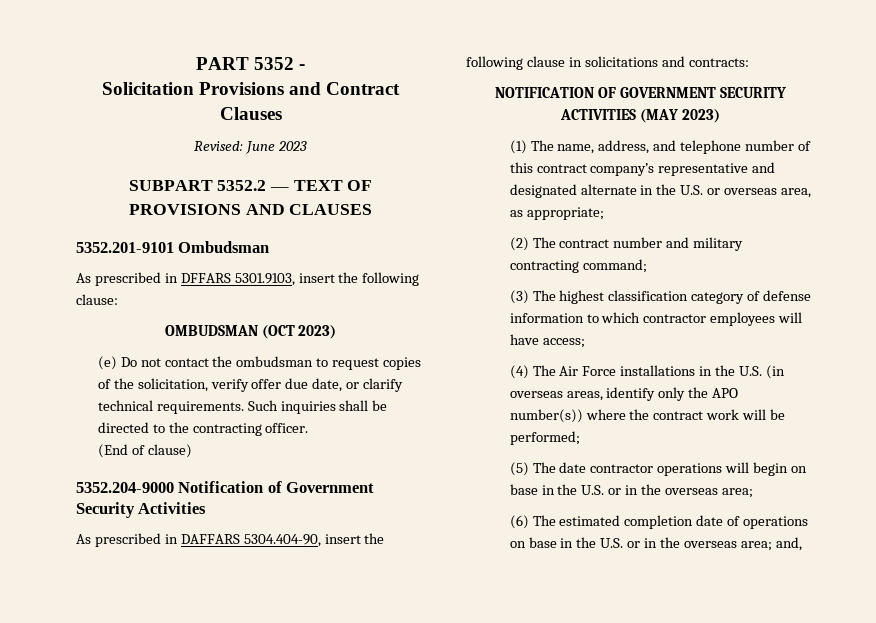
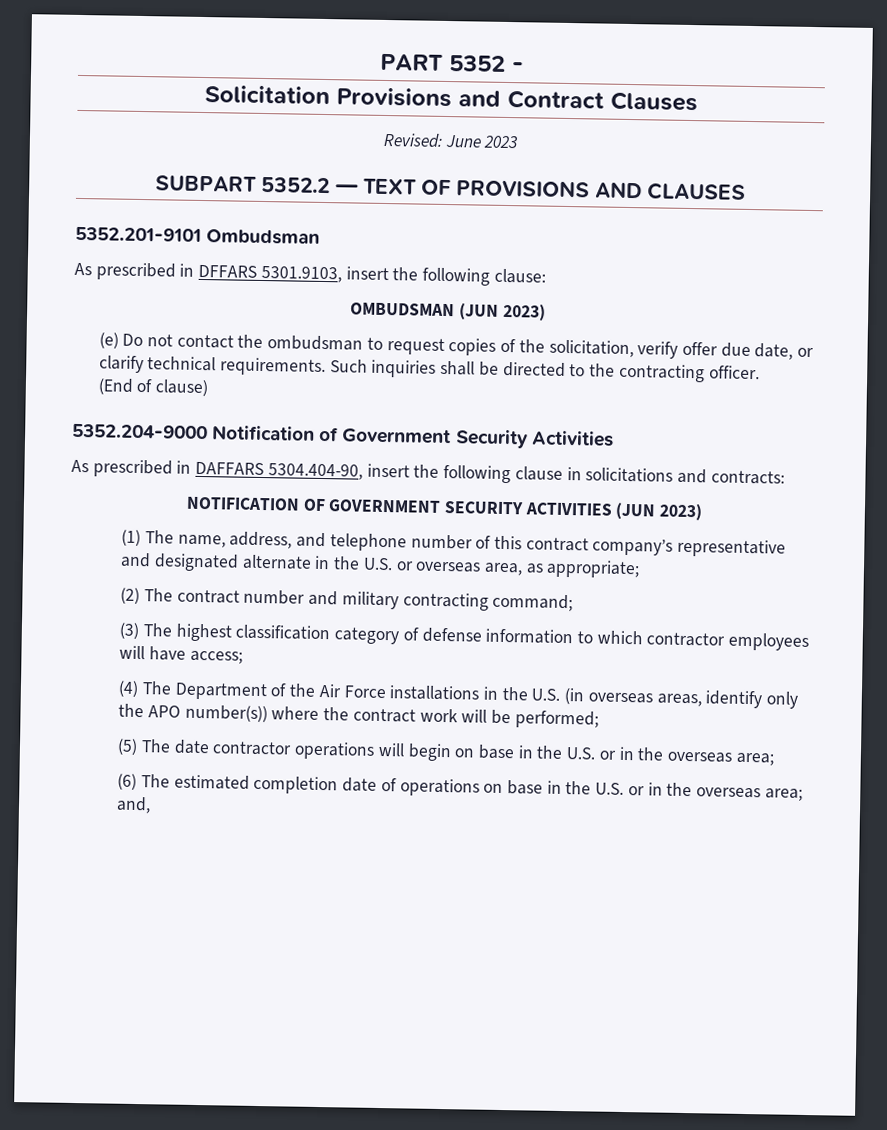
[261,325,295,339] (OCT -> [459,303,499,320] (JUN
[640,109,678,123] (MAY -> [615,502,657,520] (JUN
(556, 370) none -> [174,682,317,701] Department of the

